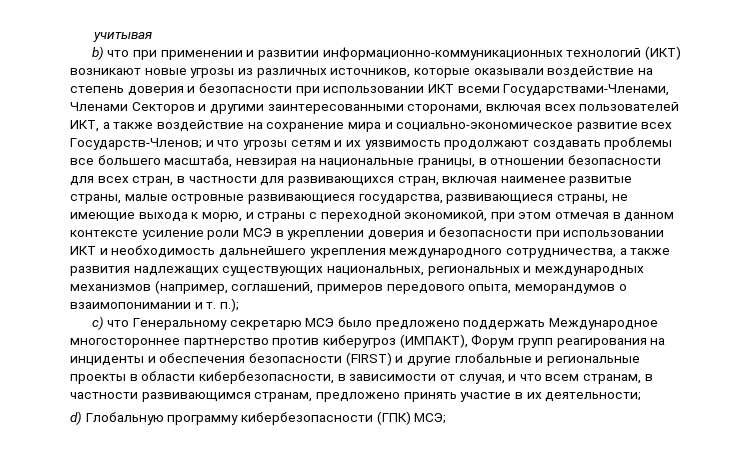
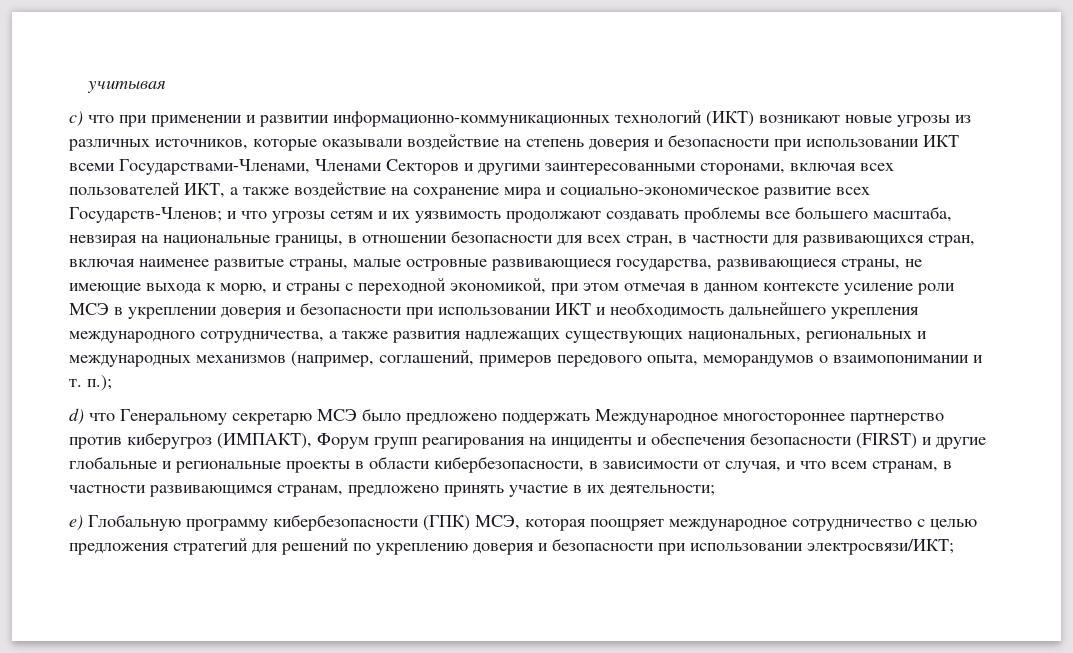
[91,46,104,60] b) -> [69,111,83,127] c)
[91,316,104,330] с) -> [69,408,84,425] d)
[70,411,82,425] d) -> [69,515,83,531] e)
[414,413,447,424] МСЭ; -> [475,515,977,531] [69,538,954,555] МСЭ, которая поощряет международное сотрудничество с целью предложения стратегий для решений по укреплению доверия и безопасности при использовании электросвязи/ИКТ;

